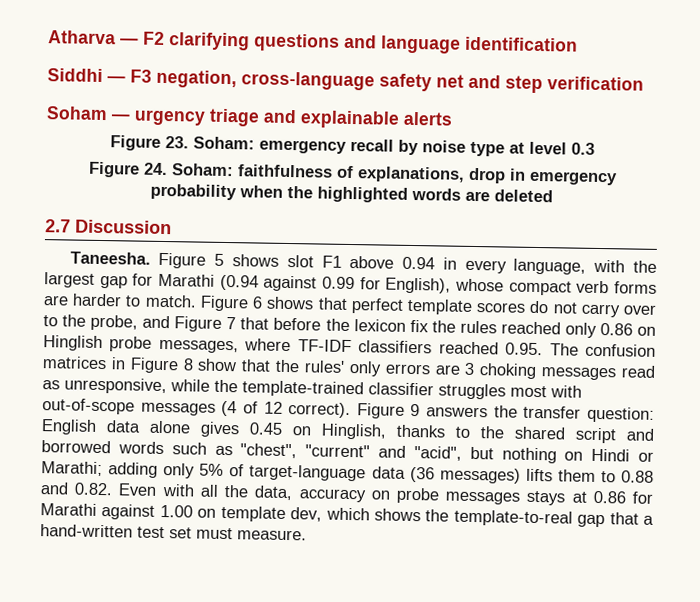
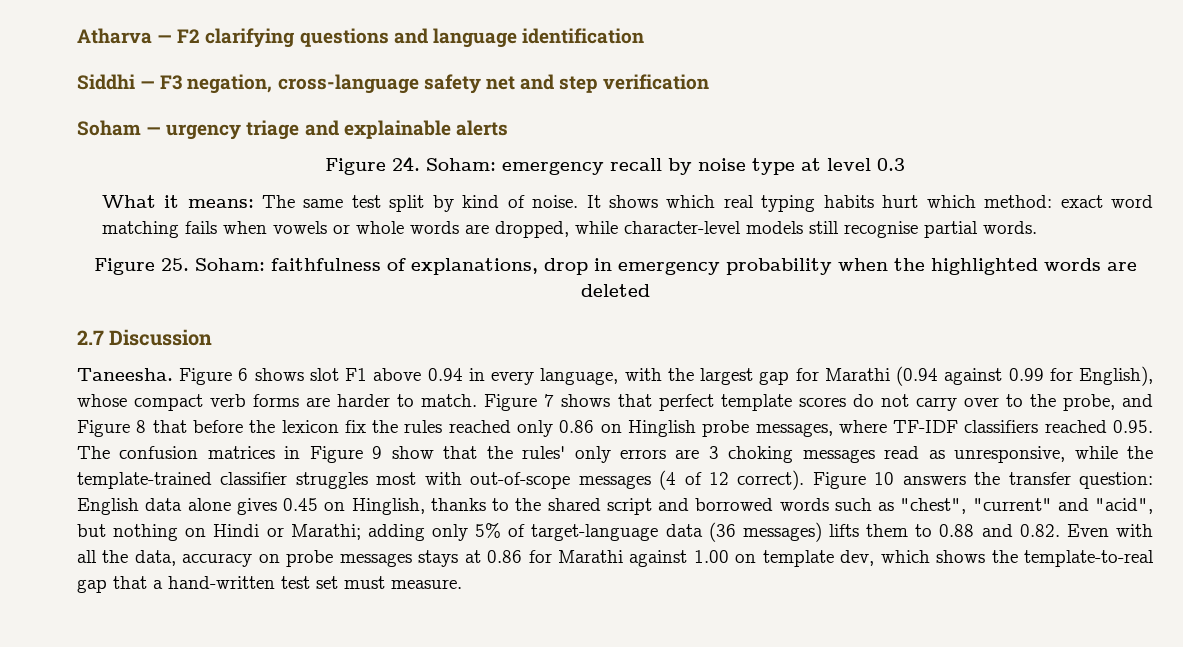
[165,136,189,149] 23. -> [392,156,420,171] 24.
[87,161,168,178] // Figure 24. -> [101,195,1154,212] [101,221,1037,238] [93,258,189,275] // What it means: The same test split by kind of noise. It shows which real typing habits hurt which method: exact word matching fails when vowels or whole words are dropped, while character-level models still recognise partial words. // Figure 25.
[214,253,225,266] 5 -> [238,368,249,381] 6
[252,296,264,309] 6 -> [544,394,555,407] 7
[226,317,237,330] 7 -> [136,420,147,433] 8
[182,358,194,371] 8 -> [372,446,383,459] 9
[410,403,421,417] 9 -> [874,472,895,485] 10

